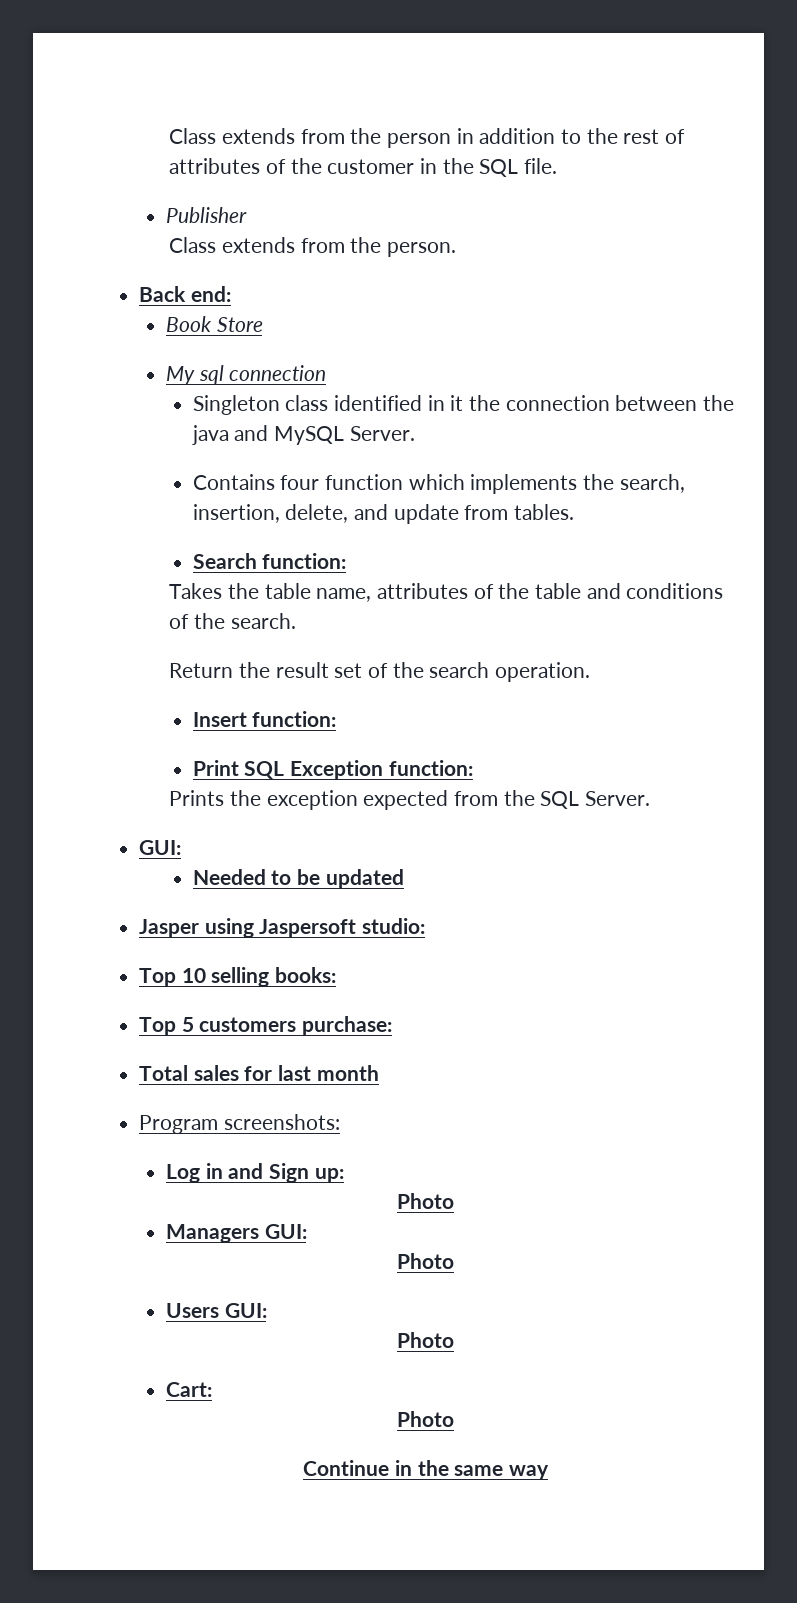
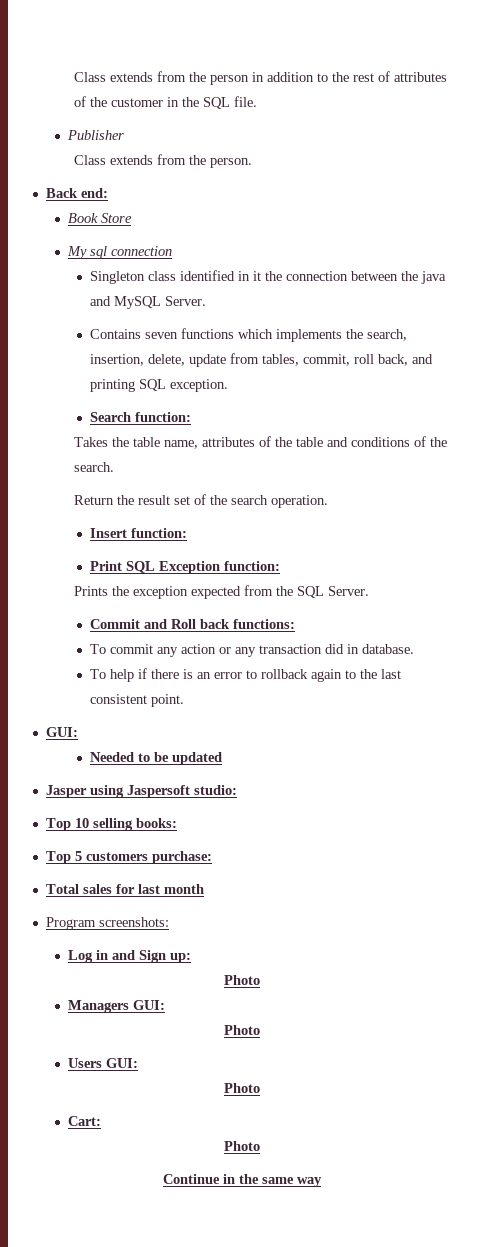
[280,474,403,490] four function -> [144,328,234,339] seven functions
[353,504,388,520] and -> (185, 360) none
[513,504,574,520] tables. -> [261,354,433,366] [89,379,228,392] tables, commit, roll back, and printing SQL exception.
(651, 798) none -> [89,619,295,629] [89,644,414,657] [89,668,401,682] [89,694,184,707] // Commit and Roll back functions: // To commit any action or any transaction did in database. // To help if there is an error to rollback again to the last consistent point.

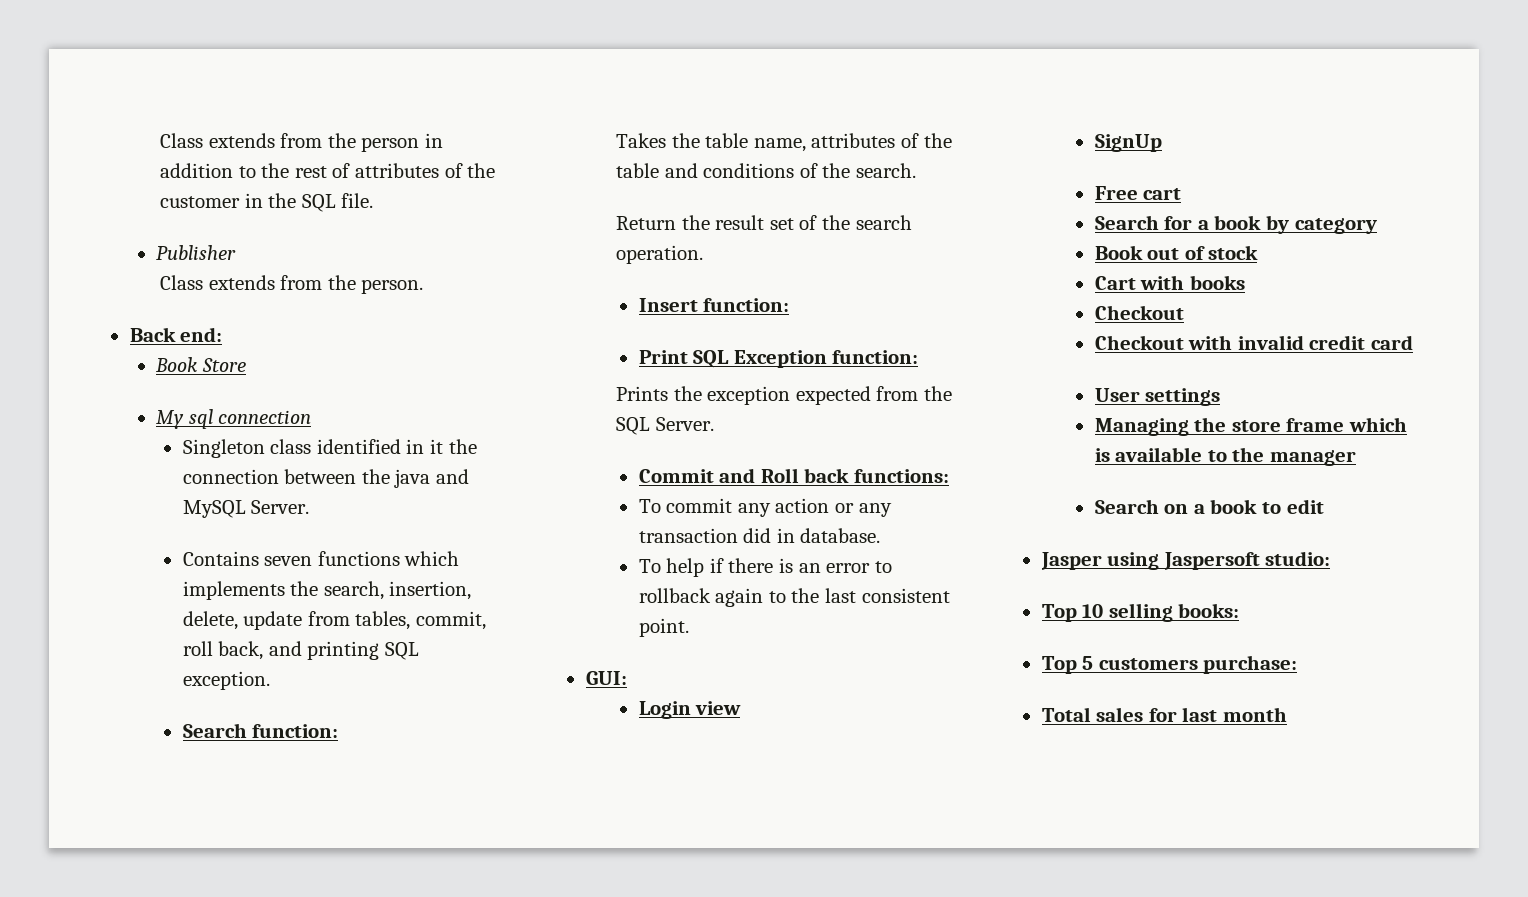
[89,752,222,765] Needed to be updated -> [638,701,742,719] [1094,134,1162,152] [1094,186,1182,200] [1094,215,1377,234] [1094,245,1259,260] [1094,275,1245,290] [1094,305,1184,320] [1094,335,1413,350] [1094,388,1221,406] [1094,417,1407,436] [1094,447,1356,466] [1094,499,1324,514] Login view // SignUp // Free cart // Search for a book by category // Book out of stock // Cart with books // Checkout // Checkout with invalid credit card // User settings // Managing the store frame which is available to the manager // Search on a book to edit
[45,917,169,930] [67,950,191,963] [224,975,260,985] [67,1000,165,1013] [224,1025,260,1035] [67,1058,138,1068] [224,1083,260,1093] [67,1116,101,1126] [224,1141,260,1151] [163,1174,322,1187] // Program screenshots: // Log in and Sign up: // Photo // Managers GUI: // Photo // Users GUI: // Photo // Cart: // Photo // Continue in the same way -> (1287, 714) none

